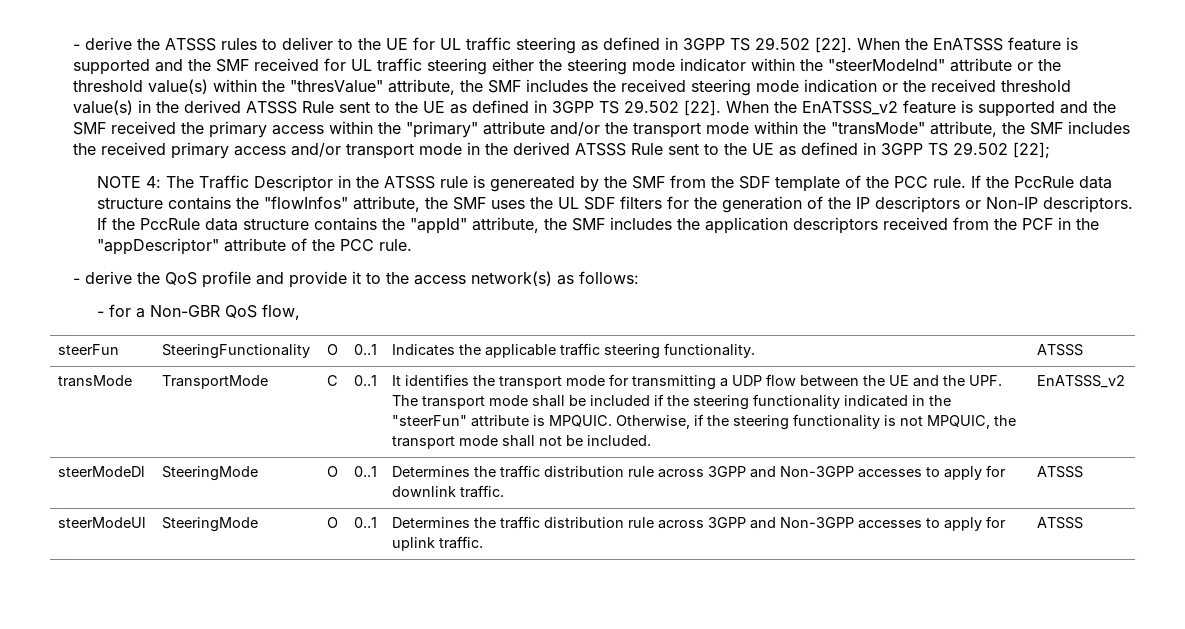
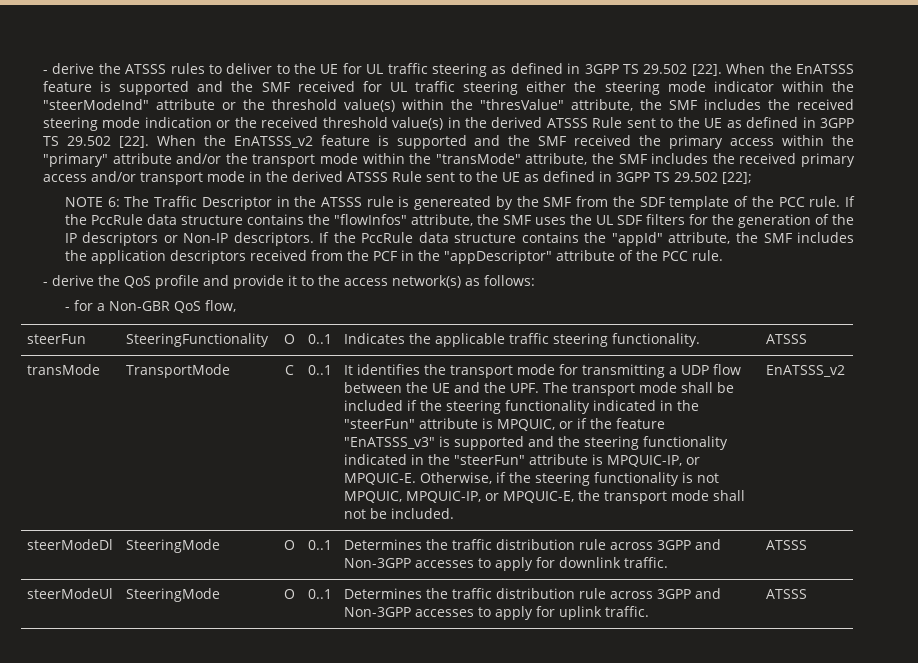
[145,176,161,188] 4: -> [107,197,120,207] 6:
[548,415,612,427] MPQUIC. -> [497,418,666,431] [344,436,729,450] [344,454,701,467] [344,473,417,485] MPQUIC, or if the feature "EnATSSS_v3" is supported and the steering functionality indicated in the "steerFun" attribute is MPQUIC-IP, or MPQUIC-E.
(990, 422) none -> [406,491,575,503] MPQUIC-IP, or MPQUIC-E,

